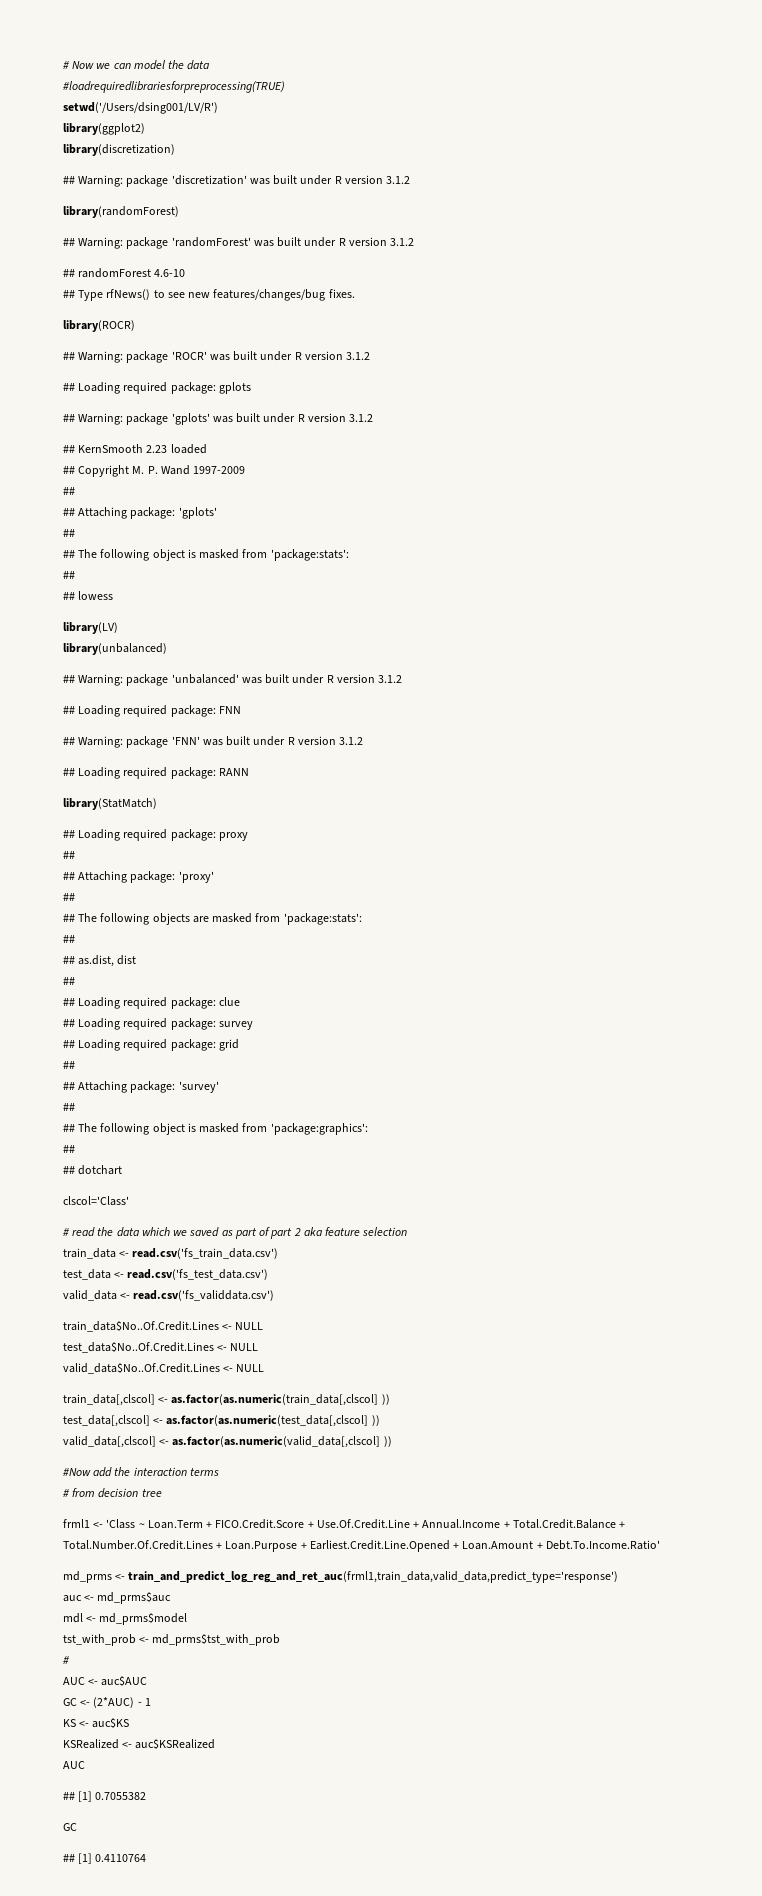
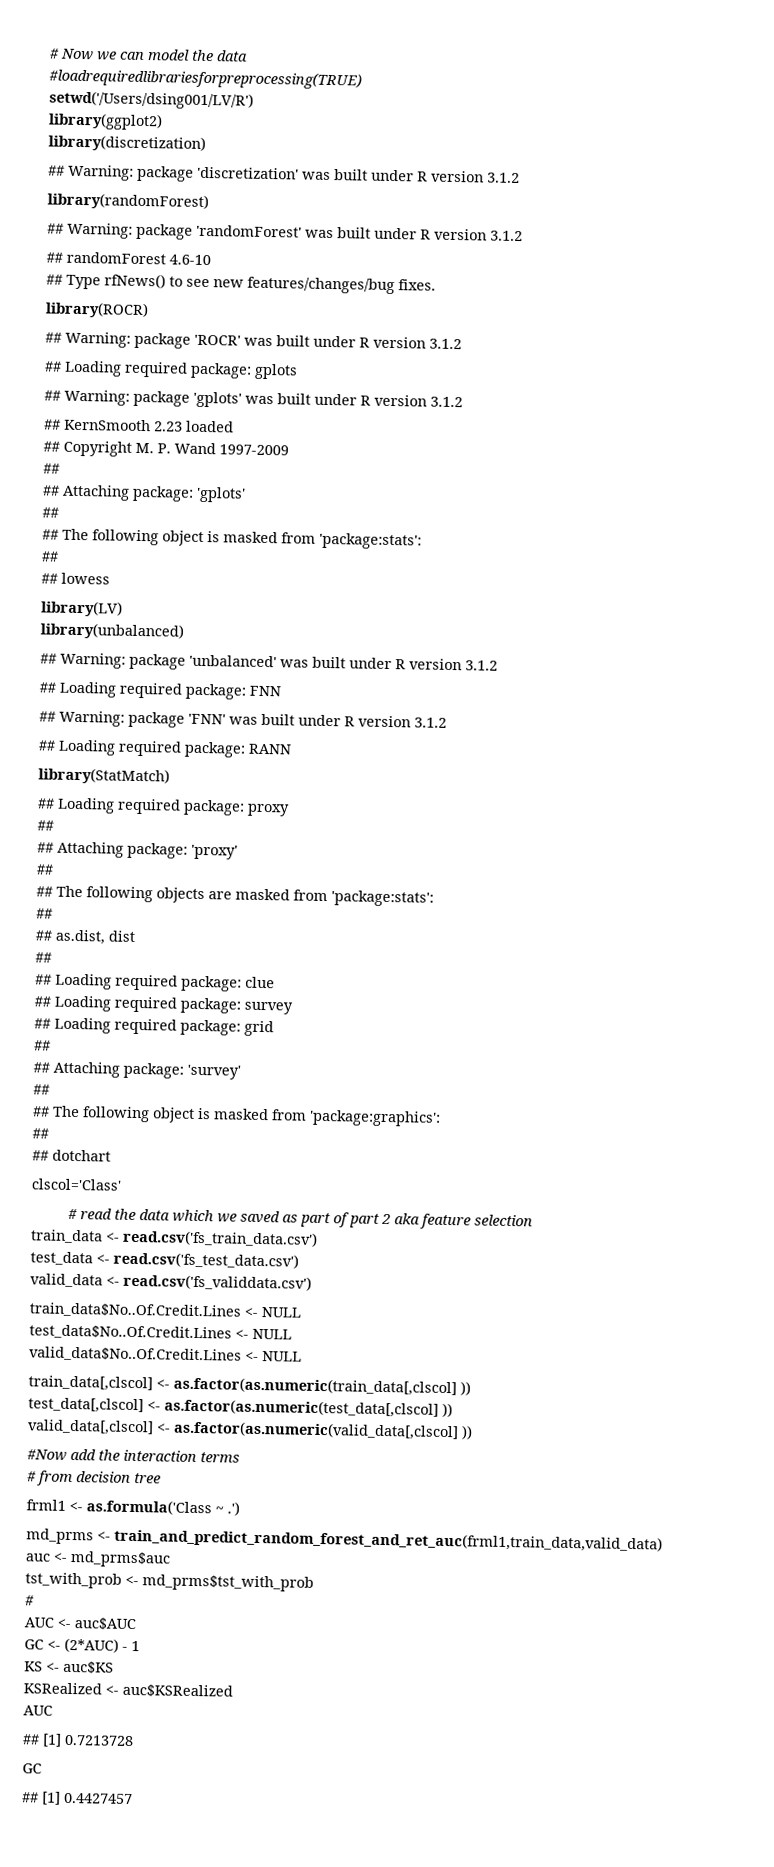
[106,1519,626,1529] [63,1540,660,1552] 'Class ~ Loan.Term + FICO.Credit.Score + Use.Of.Credit.Line + Annual.Income + Total.Credit.Balance + Total.Number.Of.Credit.Lines + Loan.Purpose + Earliest.Credit.Line.Opened + Loan.Amount + Debt.To.Income.Ratio' -> [86,1499,240,1516] as.formula('Class ~ .')
[128,1571,619,1583] train_and_predict_log_reg_and_ret_auc(frml1,train_data,valid_data,predict_type='response') -> [114,1528,663,1553] train_and_predict_random_forest_and_ret_auc(frml1,train_data,valid_data)
[63,1613,188,1625] // mdl <- md_prms$model -> (171, 1559) none
[95,1792,147,1800] 0.7055382 -> [64,1734,134,1747] 0.7213728
[95,1854,147,1862] 0.4110764 -> [63,1792,133,1805] 0.4427457

